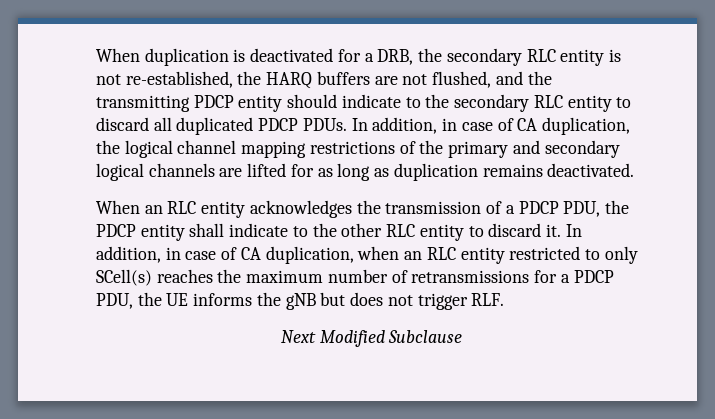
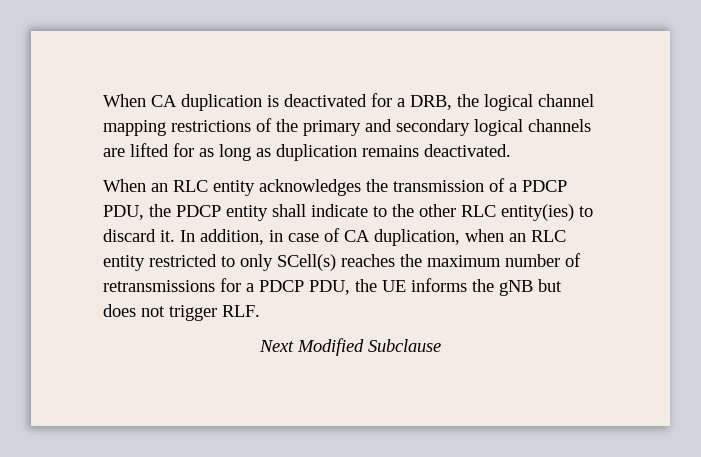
[96,48,140,62] When -> [103,94,177,107] When CA
[446,48,621,66] [96,71,552,89] [96,94,632,112] [96,117,630,135] [96,140,120,154] secondary RLC entity is not re-established, the HARQ buffers are not flushed, and the transmitting PDCP entity should indicate to the secondary RLC entity to discard all duplicated PDCP PDUs. In addition, in case of CA duplication, the -> (479, 100) none
[419,224,464,241] entity -> [501,204,574,221] entity(ies)

